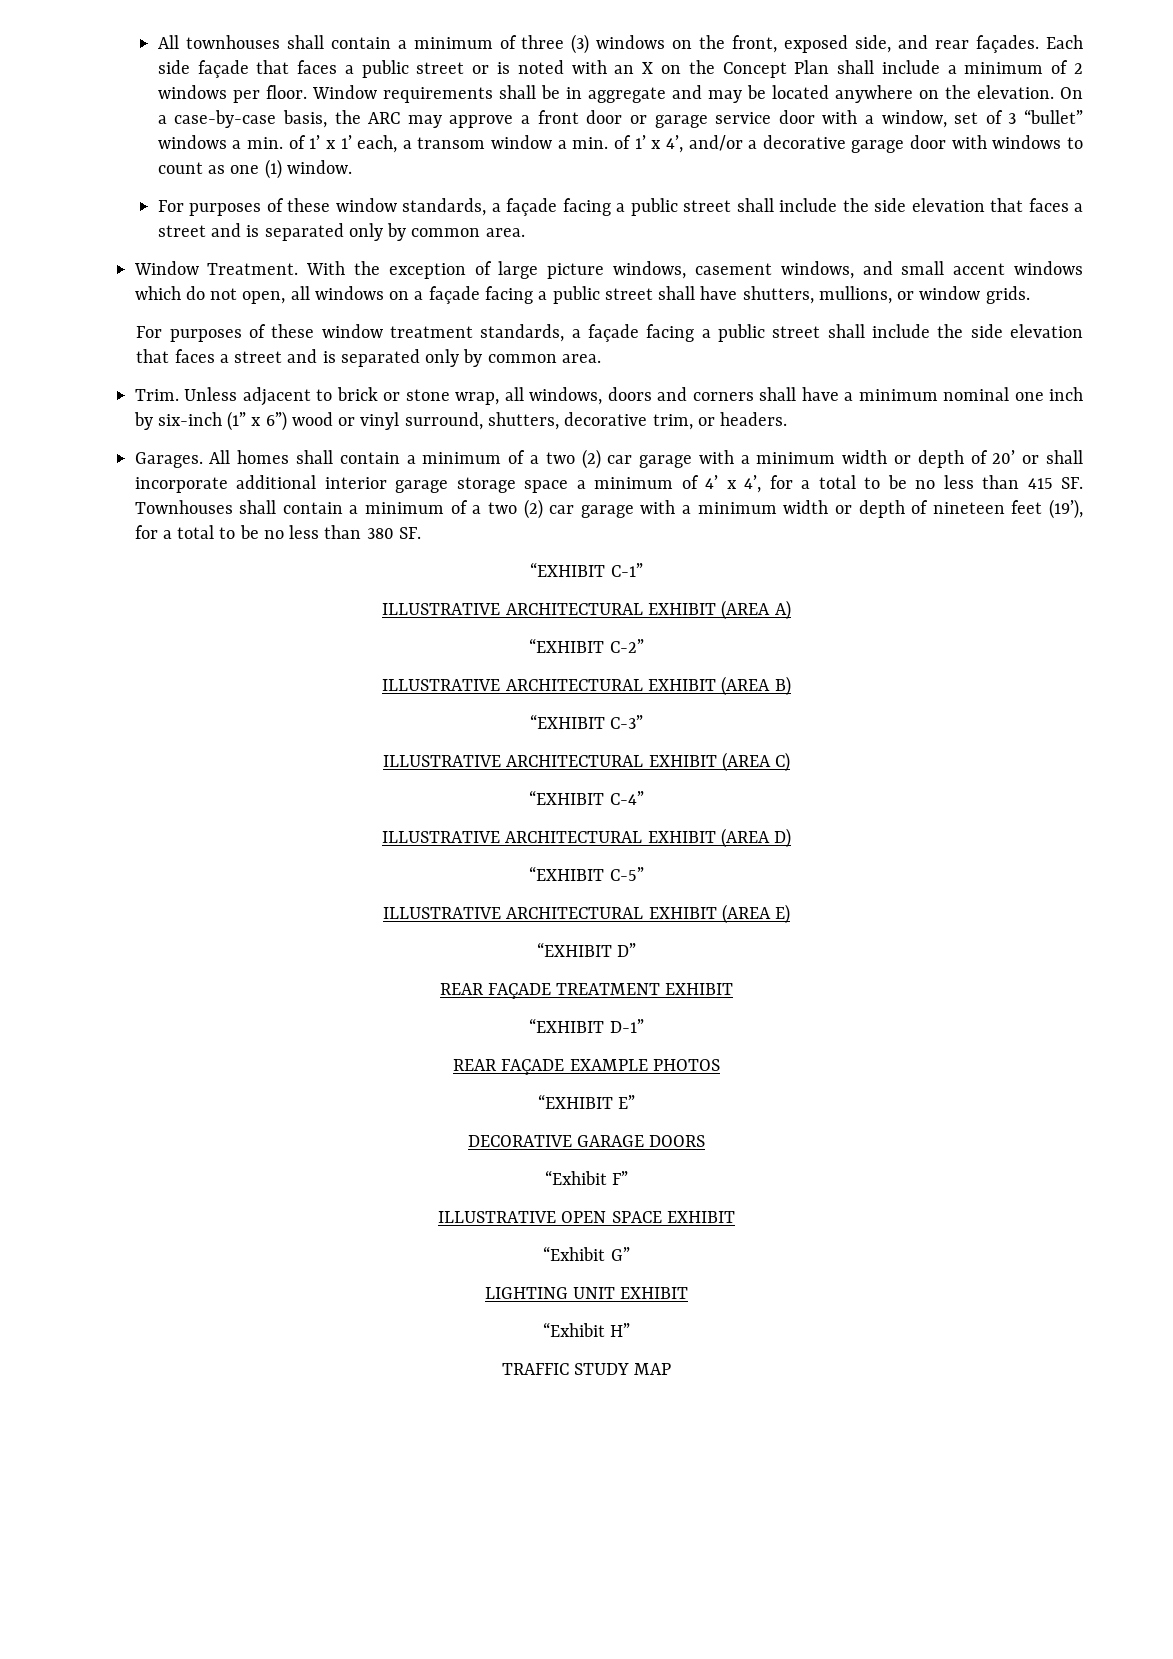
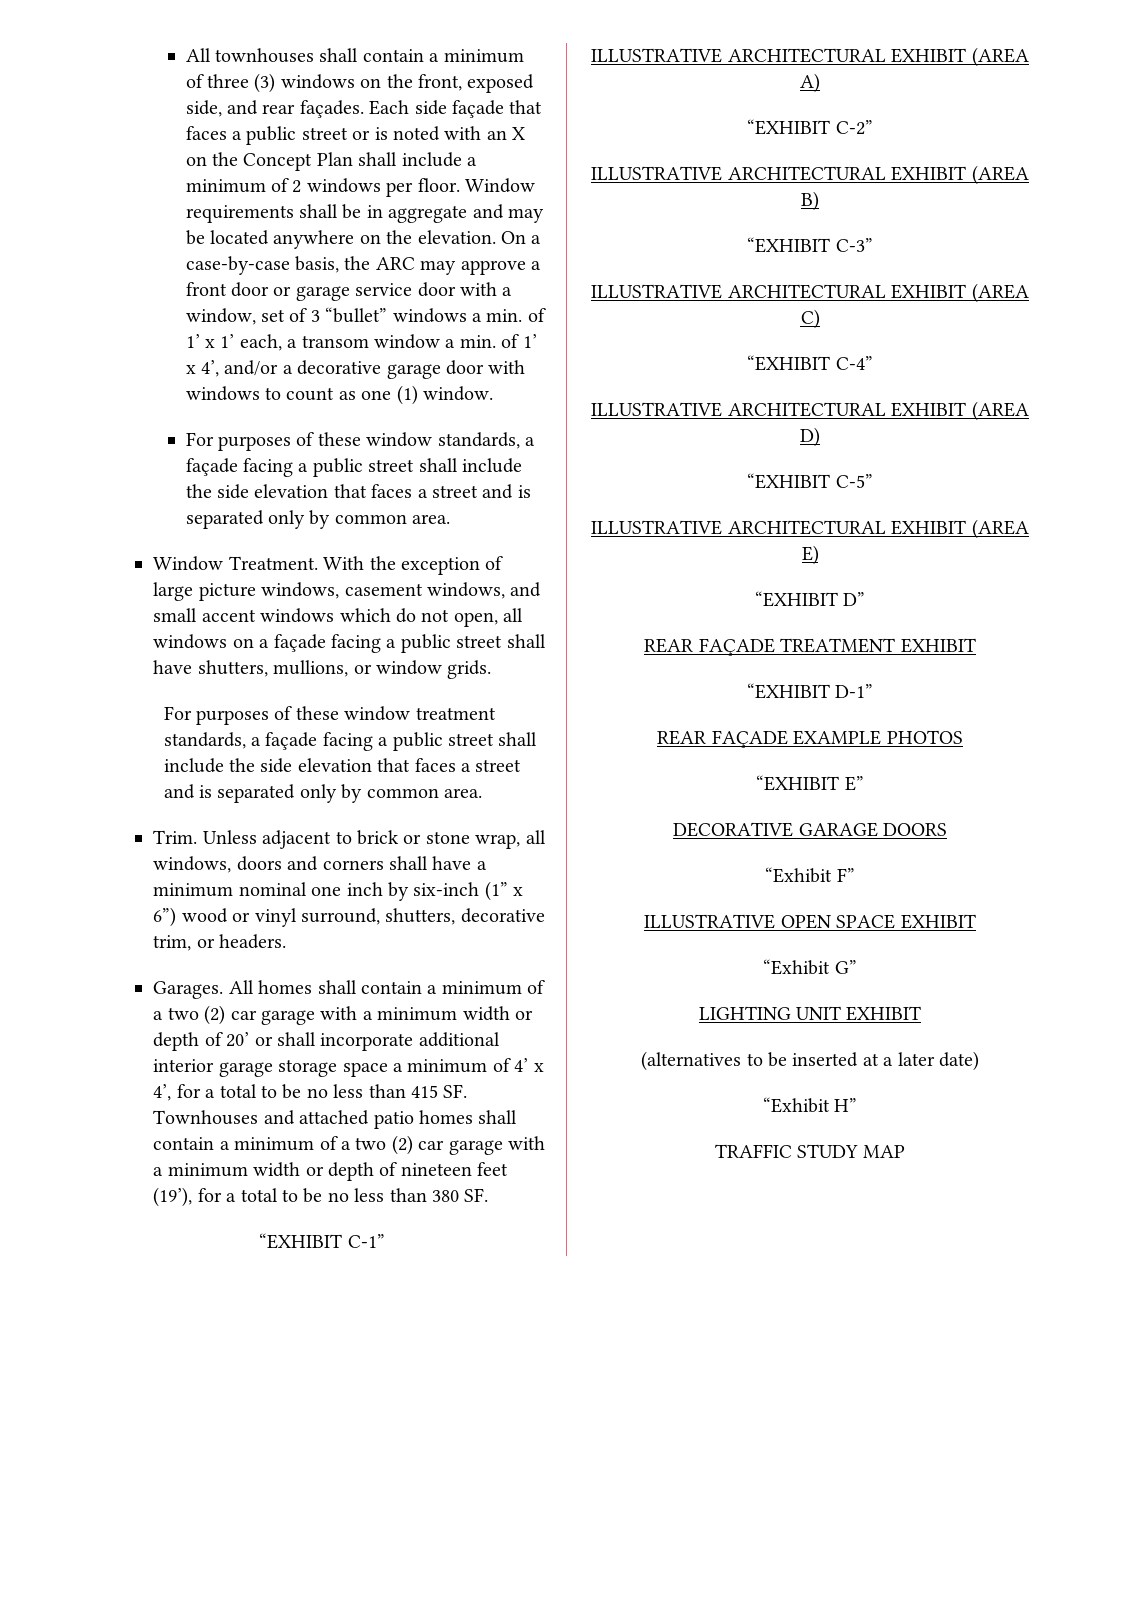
(233, 507) none -> [263,1110,473,1129] and attached patio homes
(689, 1293) none -> [641,1051,979,1071] // (alternatives to be inserted at a later date)

